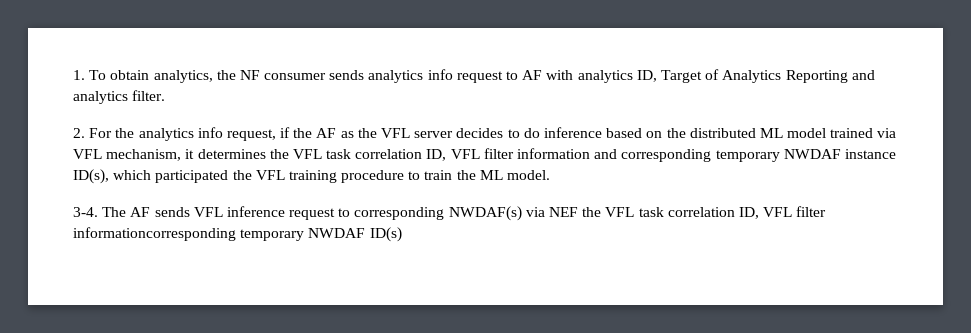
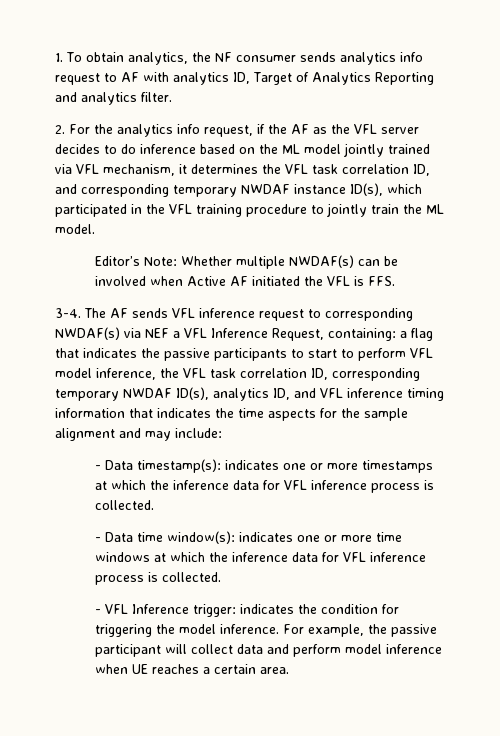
[689,128,756,138] distributed -> (278, 149) none
(827, 133) none -> [344,143,384,157] jointly
[450,148,591,159] VFL filter information -> (430, 170) none
(229, 176) none -> [131,204,142,214] in
(421, 175) none -> [327,203,367,217] jointly
(551, 175) none -> [94,255,398,269] [94,276,395,286] // Editor’s Note: Whether multiple NWDAF(s) can be involved when Active AF initiated the VFL is FFS.
[582,206,827,219] [73,227,402,242] the VFL task correlation ID, VFL filter informationcorresponding temporary NWDAF ID(s) -> [173,328,433,341] [55,348,433,361] [55,368,420,381] [55,387,444,401] [55,408,408,421] [55,428,222,441] [94,459,433,473] [94,480,434,493] [94,500,154,510] [94,531,402,544] [94,552,426,562] [94,572,221,585] [94,604,399,617] [94,624,437,637] [94,644,442,657] [94,664,289,674] a VFL Inference Request, containing: a flag that indicates the passive participants to start to perform VFL model inference, the VFL task correlation ID, corresponding temporary NWDAF ID(s), analytics ID, and VFL inference timing information that indicates the time aspects for the sample alignment and may include: // - Data timestamp(s): indicates one or more timestamps at which the inference data for VFL inference process is collected. // - Data time window(s): indicates one or more time windows at which the inference data for VFL inference process is collected. // - VFL Inference trigger: indicates the condition for triggering the model inference. For example, the passive participant will collect data and perform model inference when UE reaches a certain area.

